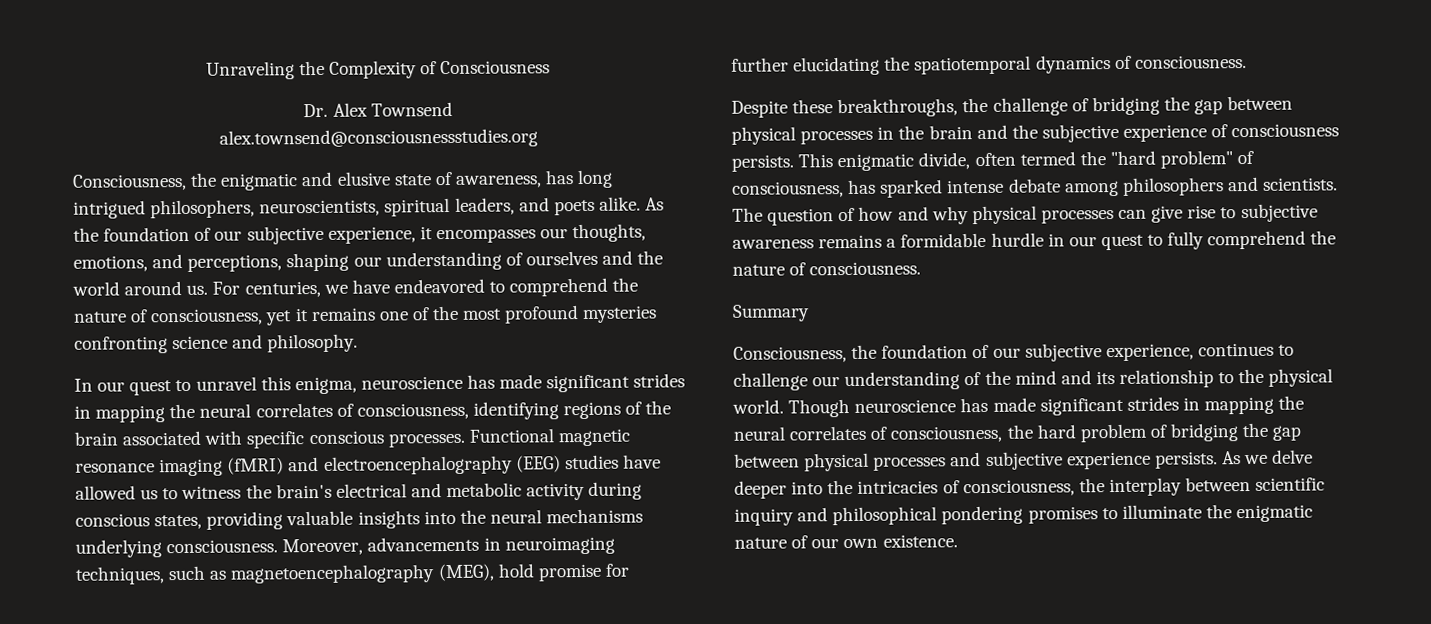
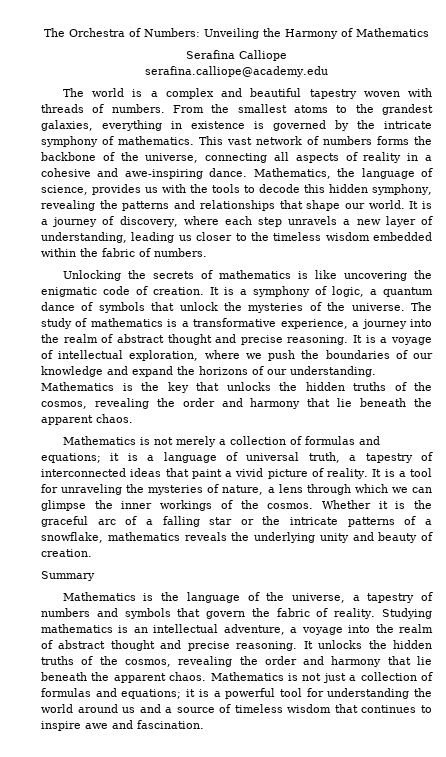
[205,60,551,80] [303,101,453,118] [218,128,538,149] [72,169,614,191] [73,196,665,219] [73,223,647,245] [73,250,664,272] [72,277,639,298] [73,305,658,326] [74,333,359,354] [74,373,686,396] [74,400,672,423] [74,428,631,449] [75,454,661,477] [75,481,643,501] [75,508,644,530] [75,536,615,558] [75,563,629,585] [731,55,1247,76] [731,95,1294,118] [731,123,1340,145] [731,150,1255,172] [732,176,1339,198] [732,203,1318,226] [732,230,1337,251] [732,261,922,276] [732,304,810,322] [733,342,1295,363] [733,368,1334,391] [732,395,1305,418] [733,422,1302,443] [734,449,1314,472] [734,476,1326,499] [734,504,1314,526] [734,534,958,549] Unraveling the Complexity of Consciousness // Dr. Alex Townsend // alex.townsend@consciousnessstudies.org // Consciousness, the enigmatic and elusive state of awareness, has long intrigued philosophers, neuroscientists, spiritual leaders, and poets alike. As the foundation of our subjective experience, it encompasses our thoughts, emotions, and perceptions, shaping our understanding of ourselves and the world around us. For centuries, we have endeavored to comprehend the nature of consciousness, yet it remains one of the most profound mysteries confronting science and philosophy. // In our quest to unravel this enigma, neuroscience has made significant strides in mapping the neural correlates of consciousness, identifying regions of the brain associated with specific conscious processes. Functional magnetic resonance imaging (fMRI) and electroencephalography (EEG) studies have allowed us to witness the brain's electrical and metabolic activity during conscious states, providing valuable insights into the neural mechanisms underlying consciousness. Moreover, advancements in neuroimaging techniques, such as magnetoencephalography (MEG), hold promise for further elucidating the spatiotemporal dynamics of consciousness. // Despite these breakthroughs, the challenge of bridging the gap between physical processes in the brain and the subjective experience of consciousness persists. This enigmatic divide, often termed the "hard problem" of consciousness, has sparked intense debate among philosophers and scientists. The question of how and why physical processes can give rise to subjective awareness remains a formidable hurdle in our quest to fully comprehend the nature of consciousness. // Summary // Consciousness, the foundation of our subjective experience, continues to challenge our understanding of the mind and its relationship to the physical world. Though neuroscience has made significant strides in mapping the neural correlates of consciousness, the hard problem of bridging the gap between physical processes and subjective experience persists. As we delve deeper into the intricacies of consciousness, the interplay between scientific inquiry and philosophical pondering promises to illuminate the enigmatic nature of our own existence. -> [44,28,429,39] [186,50,287,61] [145,66,329,77] [62,88,433,99] [41,104,433,115] [41,120,432,131] [41,136,432,147] [41,152,433,163] [41,168,433,179] [41,184,433,195] [41,200,432,211] [41,216,433,227] [41,232,432,243] [41,248,207,257] [62,270,432,281] [41,286,433,297] [41,302,432,313] [41,318,433,329] [41,334,432,345] [41,350,434,361] [41,366,376,377] [41,382,432,393] [41,398,433,409] [41,414,133,425] [62,436,380,447] [41,452,433,463] [41,468,432,479] [41,484,432,495] [41,500,432,511] [41,516,432,527] [41,532,433,543] [41,549,92,557] [41,571,95,581] [62,592,434,603] [41,608,433,619] [41,624,434,635] [41,640,433,651] [41,656,433,667] [41,672,433,683] [41,688,432,699] [41,704,432,713] [41,720,204,731] The Orchestra of Numbers: Unveiling the Harmony of Mathematics // Serafina Calliope // serafina.calliope@academy.edu // The world is a complex and beautiful tapestry woven with threads of numbers. From the smallest atoms to the grandest galaxies, everything in existence is governed by the intricate symphony of mathematics. This vast network of numbers forms the backbone of the universe, connecting all aspects of reality in a cohesive and awe-inspiring dance. Mathematics, the language of science, provides us with the tools to decode this hidden symphony, revealing the patterns and relationships that shape our world. It is a journey of discovery, where each step unravels a new layer of understanding, leading us closer to the timeless wisdom embedded within the fabric of numbers. // Unlocking the secrets of mathematics is like uncovering the enigmatic code of creation. It is a symphony of logic, a quantum dance of symbols that unlock the mysteries of the universe. The study of mathematics is a transformative experience, a journey into the realm of abstract thought and precise reasoning. It is a voyage of intellectual exploration, where we push the boundaries of our knowledge and expand the horizons of our understanding. Mathematics is the key that unlocks the hidden truths of the cosmos, revealing the order and harmony that lie beneath the apparent chaos. // Mathematics is not merely a collection of formulas and equations; it is a language of universal truth, a tapestry of interconnected ideas that paint a vivid picture of reality. It is a tool for unraveling the mysteries of nature, a lens through which we can glimpse the inner workings of the cosmos. Whether it is the graceful arc of a falling star or the intricate patterns of a snowflake, mathematics reveals the underlying unity and beauty of creation. // Summary // Mathematics is the language of the universe, a tapestry of numbers and symbols that govern the fabric of reality. Studying mathematics is an intellectual adventure, a voyage into the realm of abstract thought and precise reasoning. It unlocks the hidden truths of the cosmos, revealing the order and harmony that lie beneath the apparent chaos. Mathematics is not just a collection of formulas and equations; it is a powerful tool for understanding the world around us and a source of timeless wisdom that continues to inspire awe and fascination.

